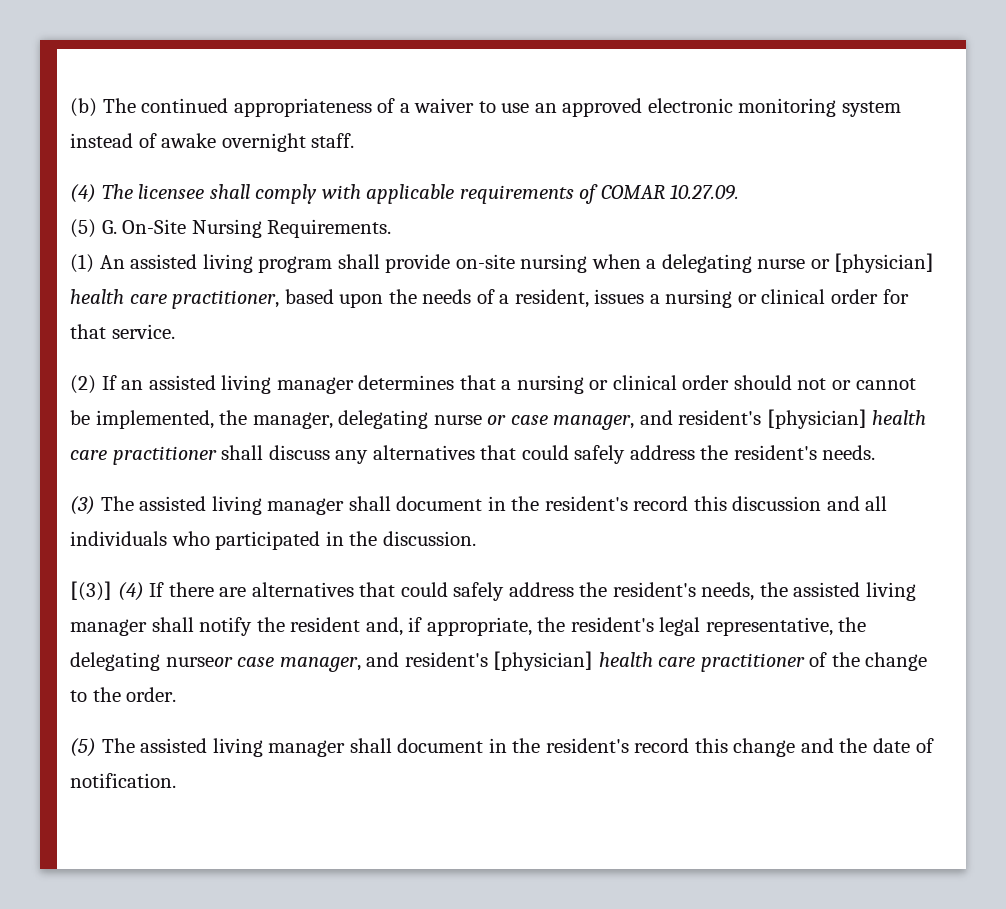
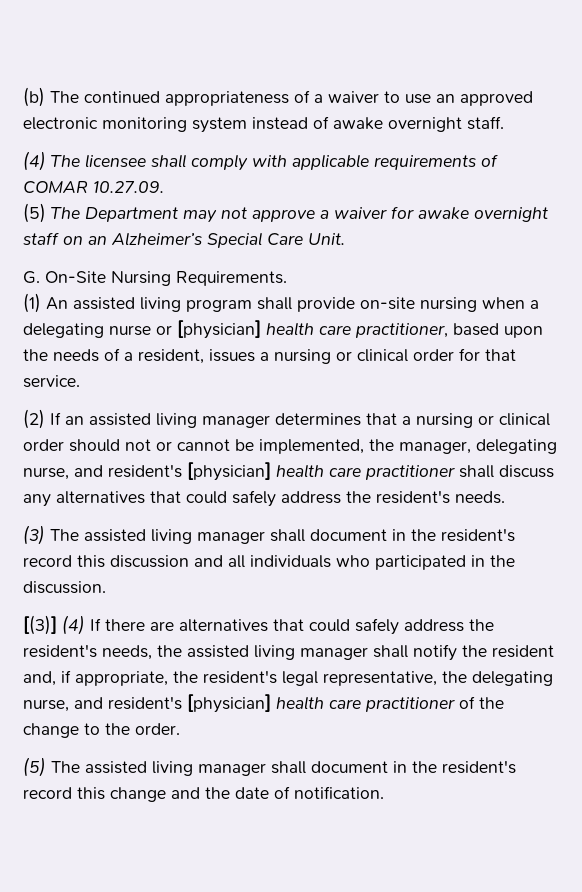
(96, 228) none -> [51,206,548,223] [23,232,345,248] The Department may not approve a waiver for awake overnight staff on an Alzheimer’s Special Care Unit. //
[433,415,635,430] nurse or case manager, -> [23,467,69,480] nurse,
[165,657,361,672] nurseor case manager, -> [23,699,69,712] nurse,

